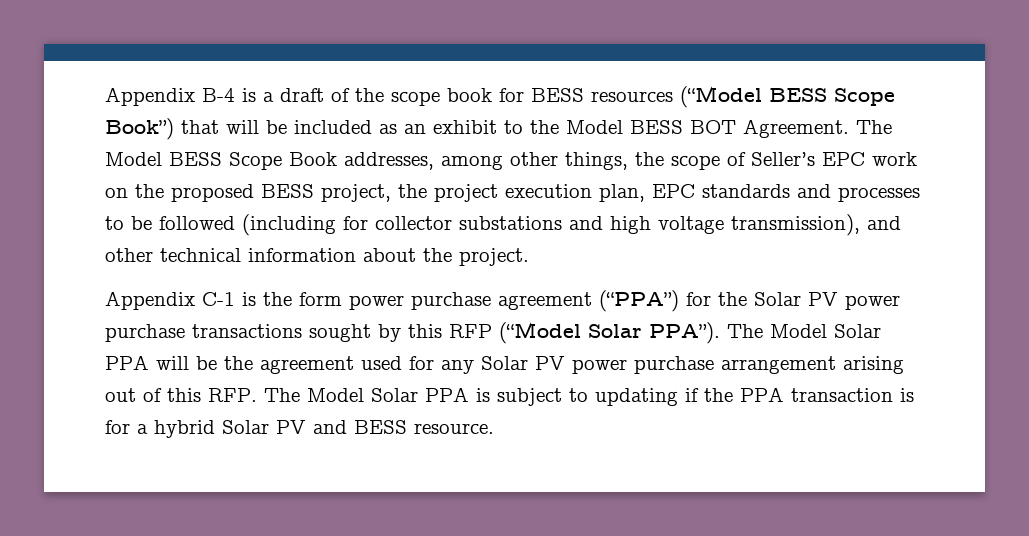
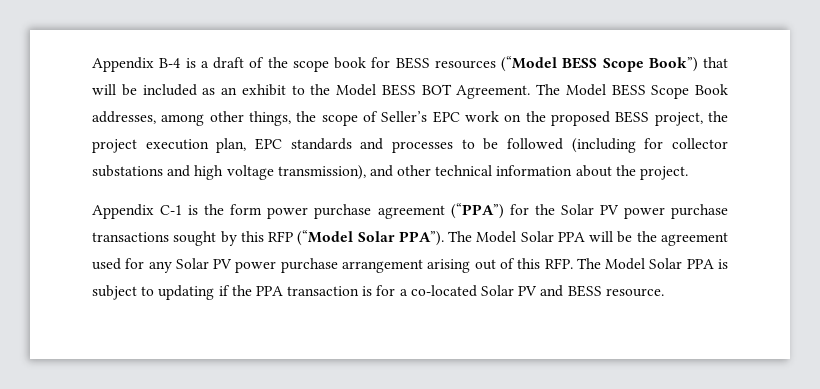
[154,420,215,438] hybrid -> [410,285,477,297] co-located

